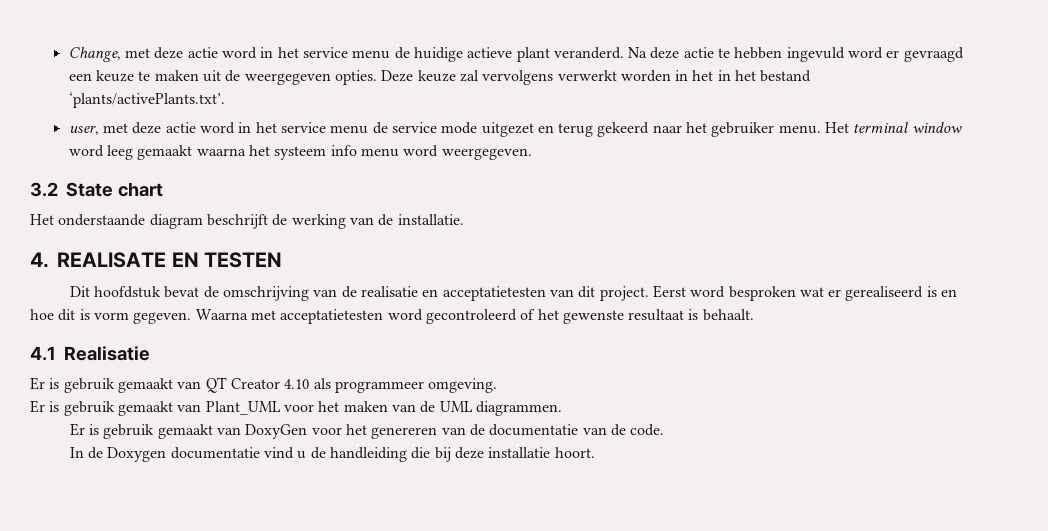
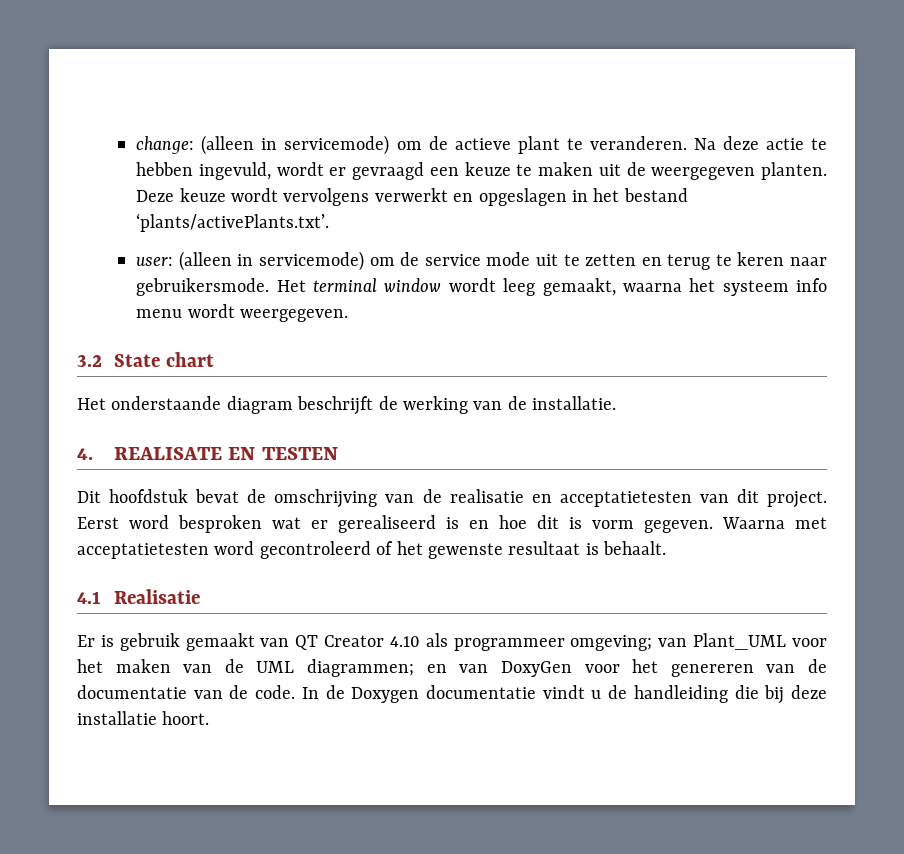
[68,47,624,62] Change, met deze actie word in het service menu de huidige actieve plant veranderd. -> [136,135,687,155] change: (alleen in servicemode) om de actieve plant te veranderen.
[786,47,884,62] ingevuld word -> [199,162,324,180] ingevuld, wordt
[334,70,377,85] opties. -> [761,162,827,180] planten.
[459,70,479,82] zal -> [231,188,279,202] wordt
[620,70,714,82] worden in het -> [453,188,567,206] en opgeslagen
[68,122,962,137] [68,145,193,160] user, met deze actie word in het service menu de service mode uitgezet en terug gekeerd naar het gebruiker menu. Het terminal window word leeg gemaakt -> [136,251,828,271] [136,278,616,296] user: (alleen in servicemode) om de service mode uit te zetten en terug te keren naar gebruikersmode. Het terminal window wordt leeg gemaakt,
[403,145,439,157] word -> [187,304,235,318] wordt
[428,378,498,393] [30,400,173,416] omgeving. // Er is gebruik gemaakt -> [570,635,653,651] omgeving;
[475,401,562,416] [69,423,213,439] diagrammen. // Er is gebruik gemaakt -> [307,659,447,677] diagrammen; en
(665, 430) // -> (296, 692) none
[263,447,294,459] vind -> [542,685,585,699] vindt

